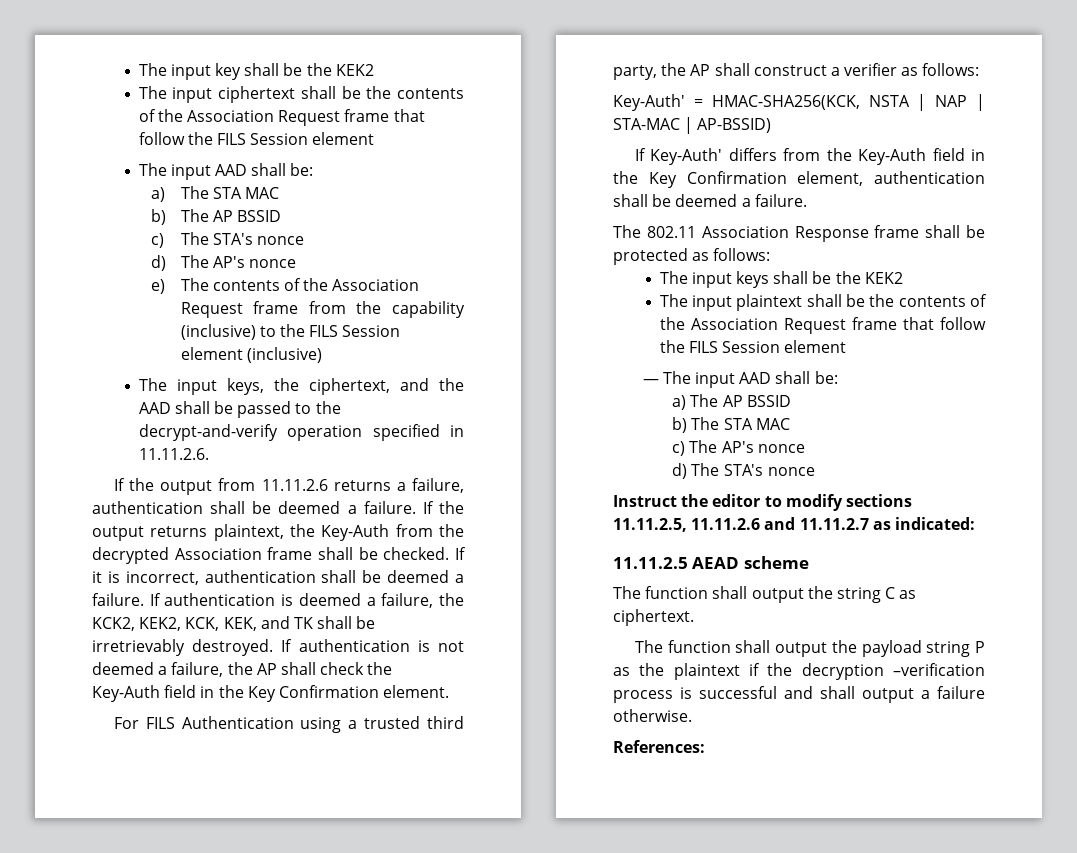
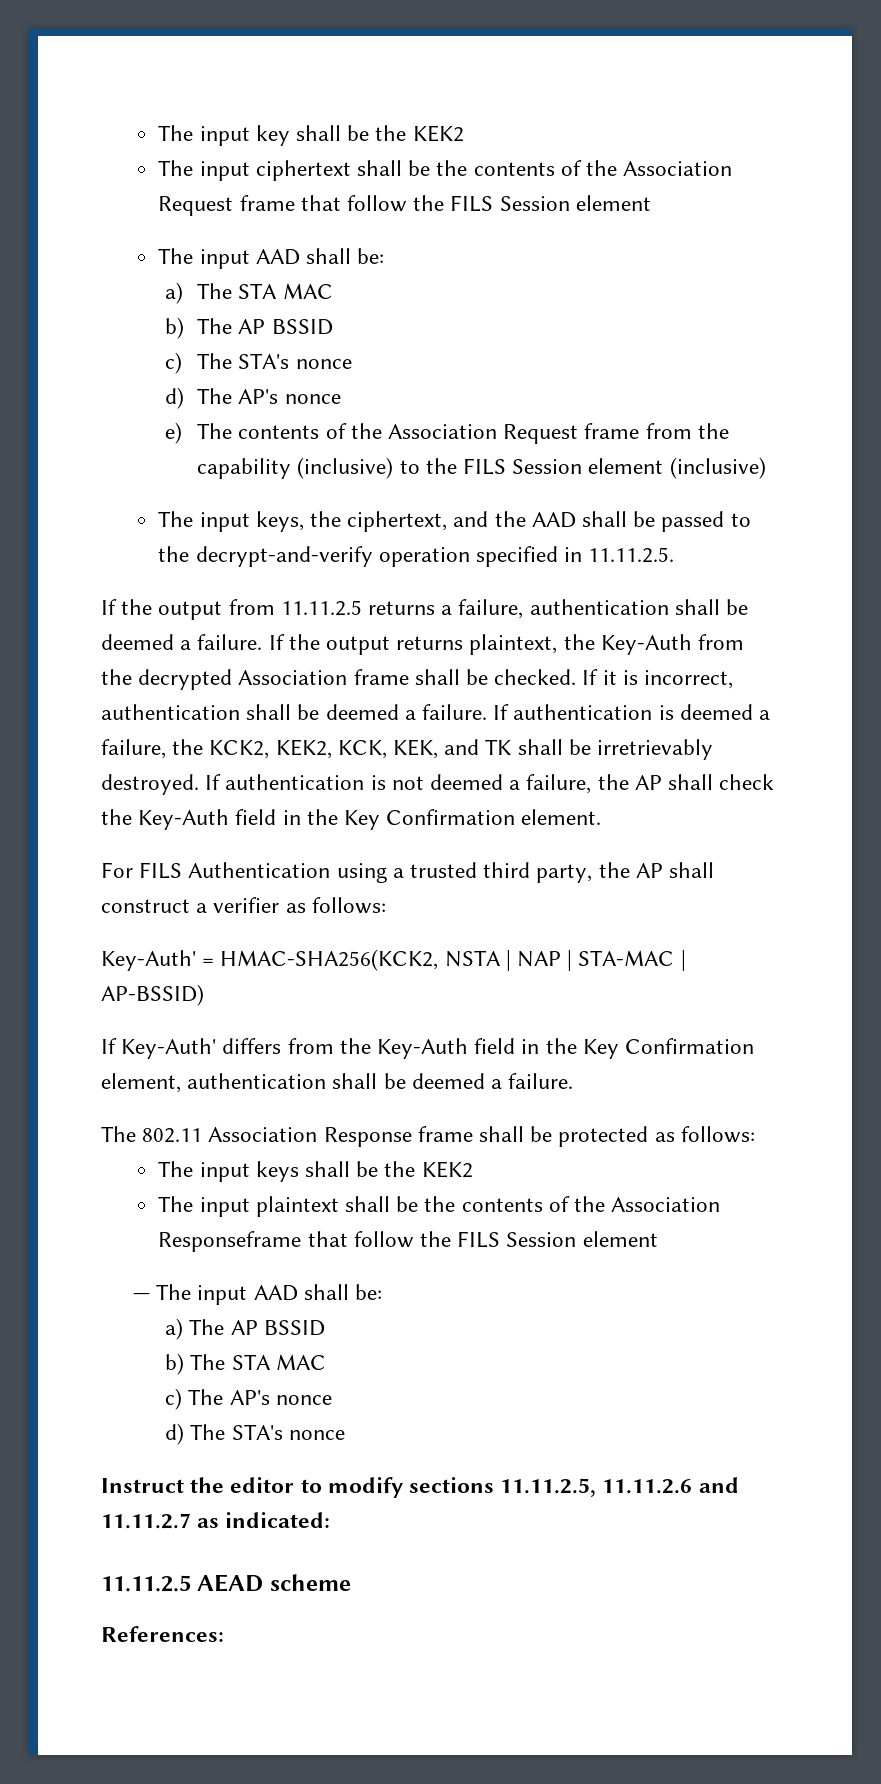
[138,448,209,460] 11.11.2.6. -> [588,547,675,563] 11.11.2.5.
[261,479,328,491] 11.11.2.6 -> [280,600,362,616] 11.11.2.5
[711,95,860,110] HMAC-SHA256(KCK, -> [220,949,439,971] HMAC-SHA256(KCK2,
[783,317,897,334] Request frame -> [158,1231,302,1252] Responseframe
[613,586,917,603] [613,609,694,626] [634,640,985,657] [613,663,985,680] [613,686,985,703] [613,709,692,722] // The function shall output the string C as ciphertext. // The function shall output the payload string P as the plaintext if the decryption –verification process is successful and shall output a failure otherwise. -> (351, 1582) none

